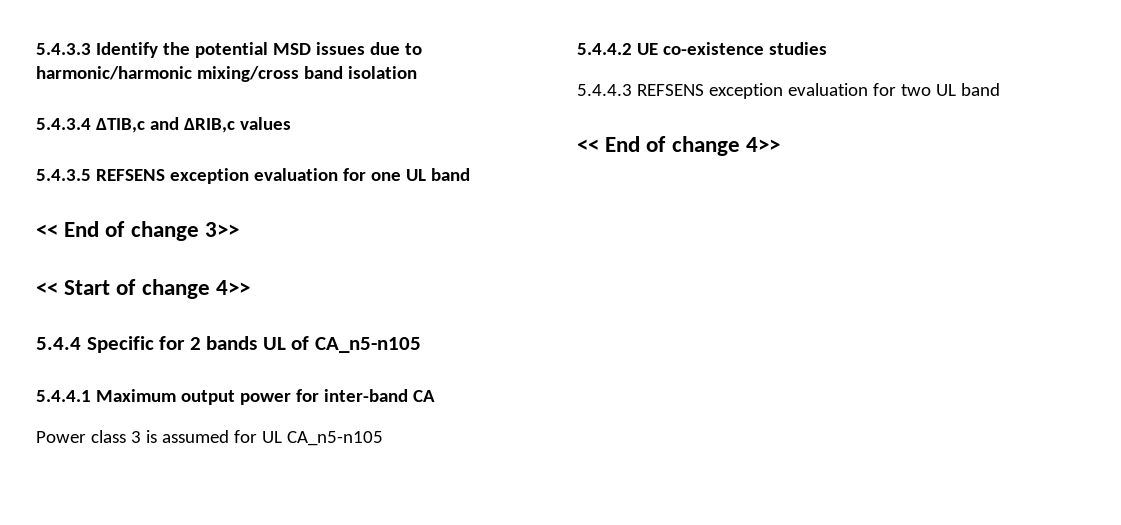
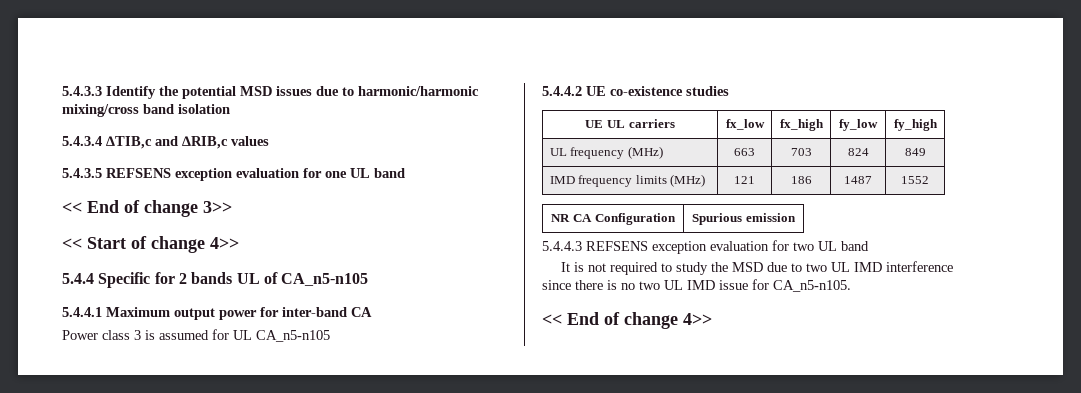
(827, 48) none -> [585,119,675,128] [725,119,765,130] [779,119,824,131] [839,119,878,131] [893,119,938,131] [549,146,663,159] [734,148,755,156] [790,148,812,156] [847,148,869,156] [904,148,926,156] [549,174,706,187] [734,176,755,184] [790,176,812,184] [844,176,872,184] [901,176,929,184] [551,213,676,225] [692,213,796,225] // UE UL carriers | fx_low | fx_high | fy_low | fy_high // UL frequency (MHz) | 663 | 703 | 824 | 849 // IMD frequency limits (MHz) | 121 | 186 | 1487 | 1552 // NR CA Configuration | Spurious emission
(1000, 89) none -> [561,261,954,275] [542,279,851,292] // It is not required to study the MSD due to two UL IMD interference since there is no two UL IMD issue for CA_n5-n105.

